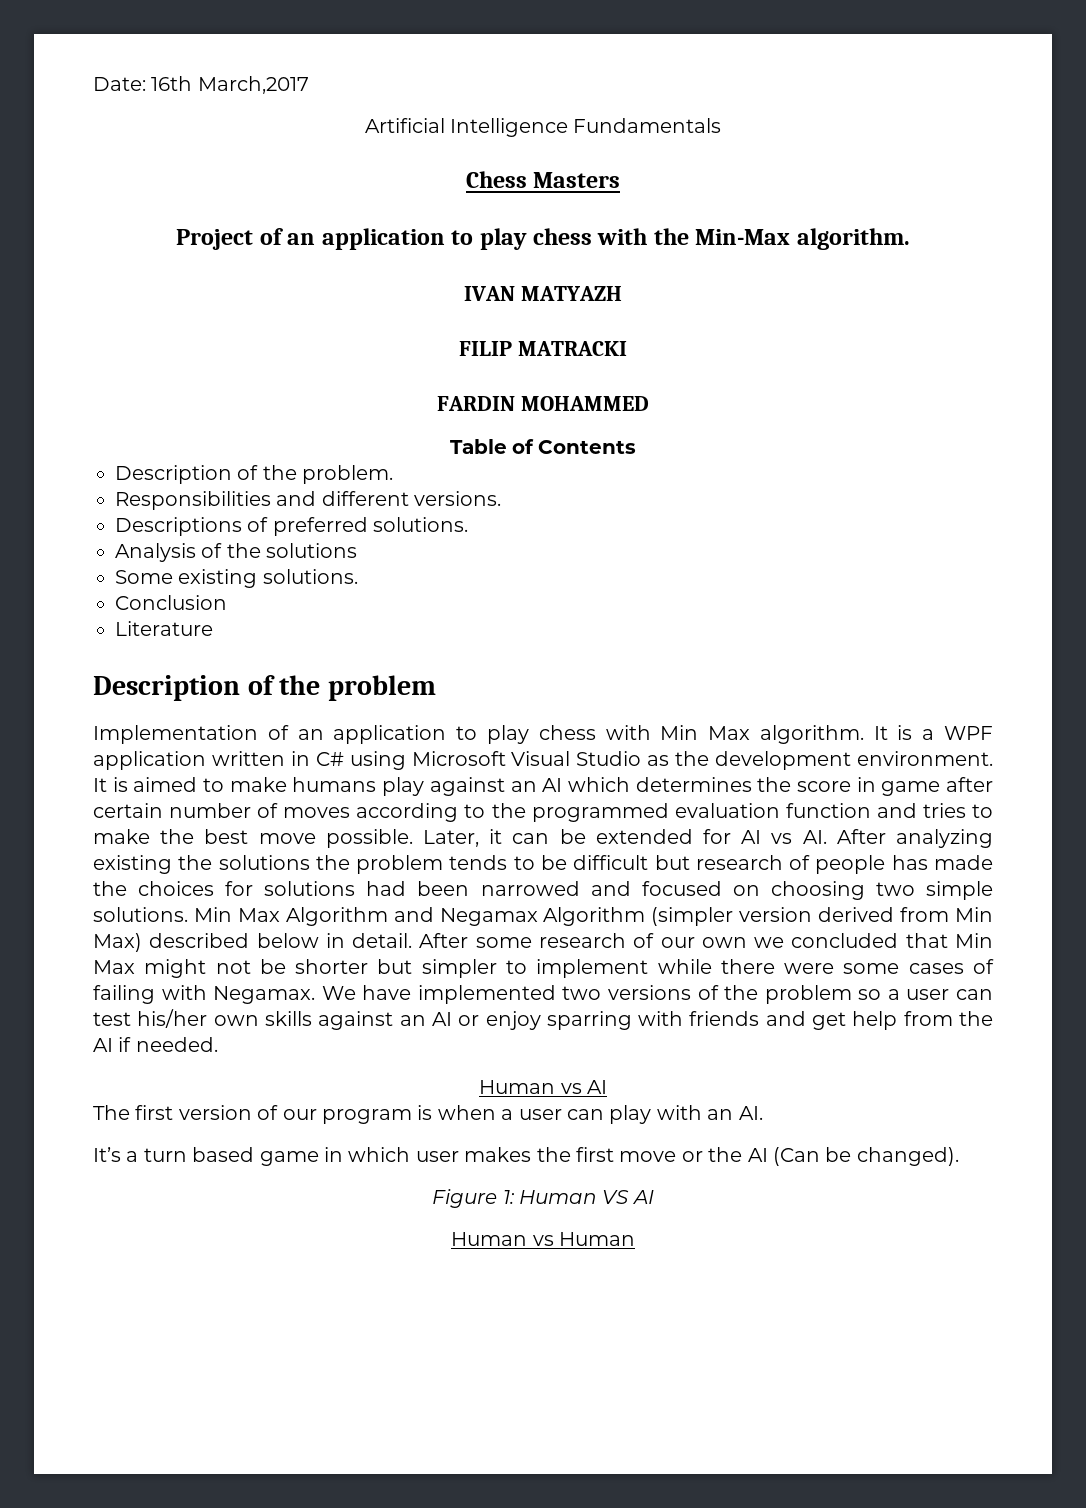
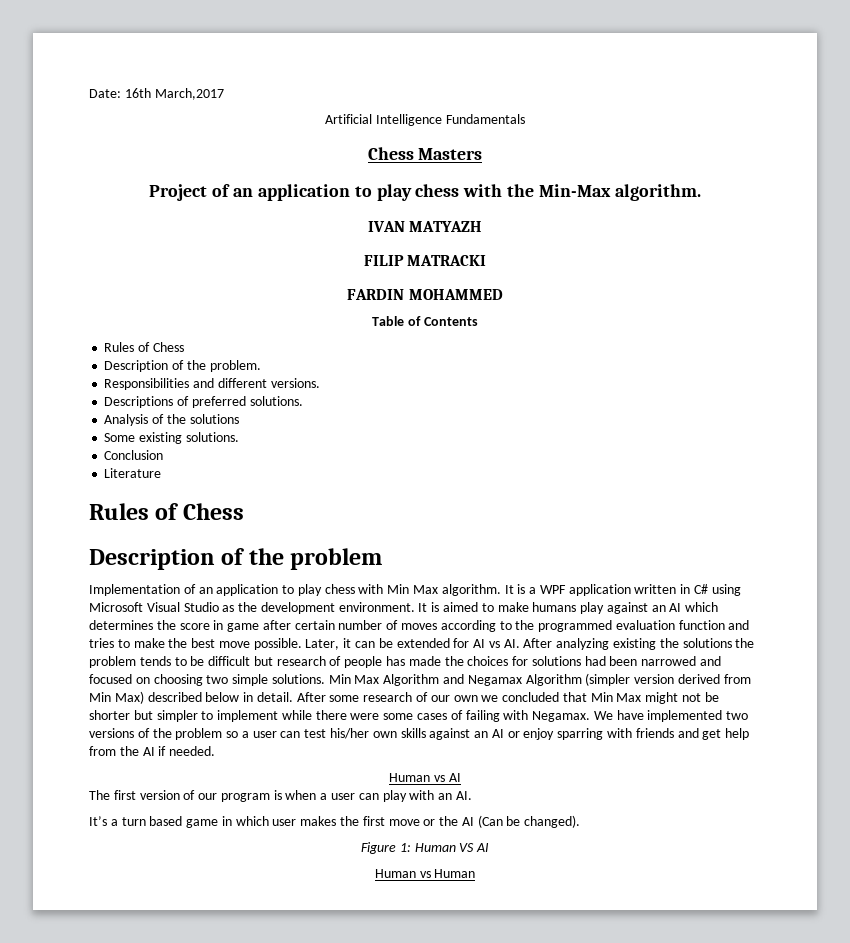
(637, 447) none -> [104,342,184,352] // Rules of Chess
(213, 628) none -> [89,503,244,520] // Rules of Chess

